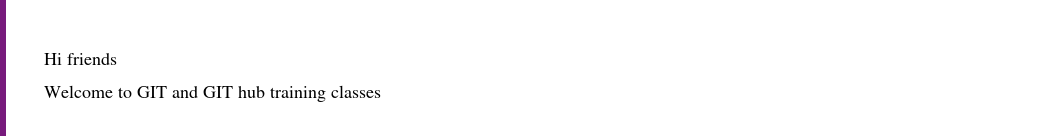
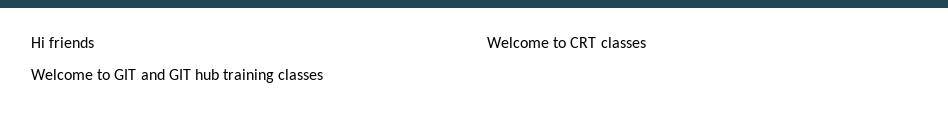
(381, 91) none -> [487,37,646,48] // Welcome to CRT classes

